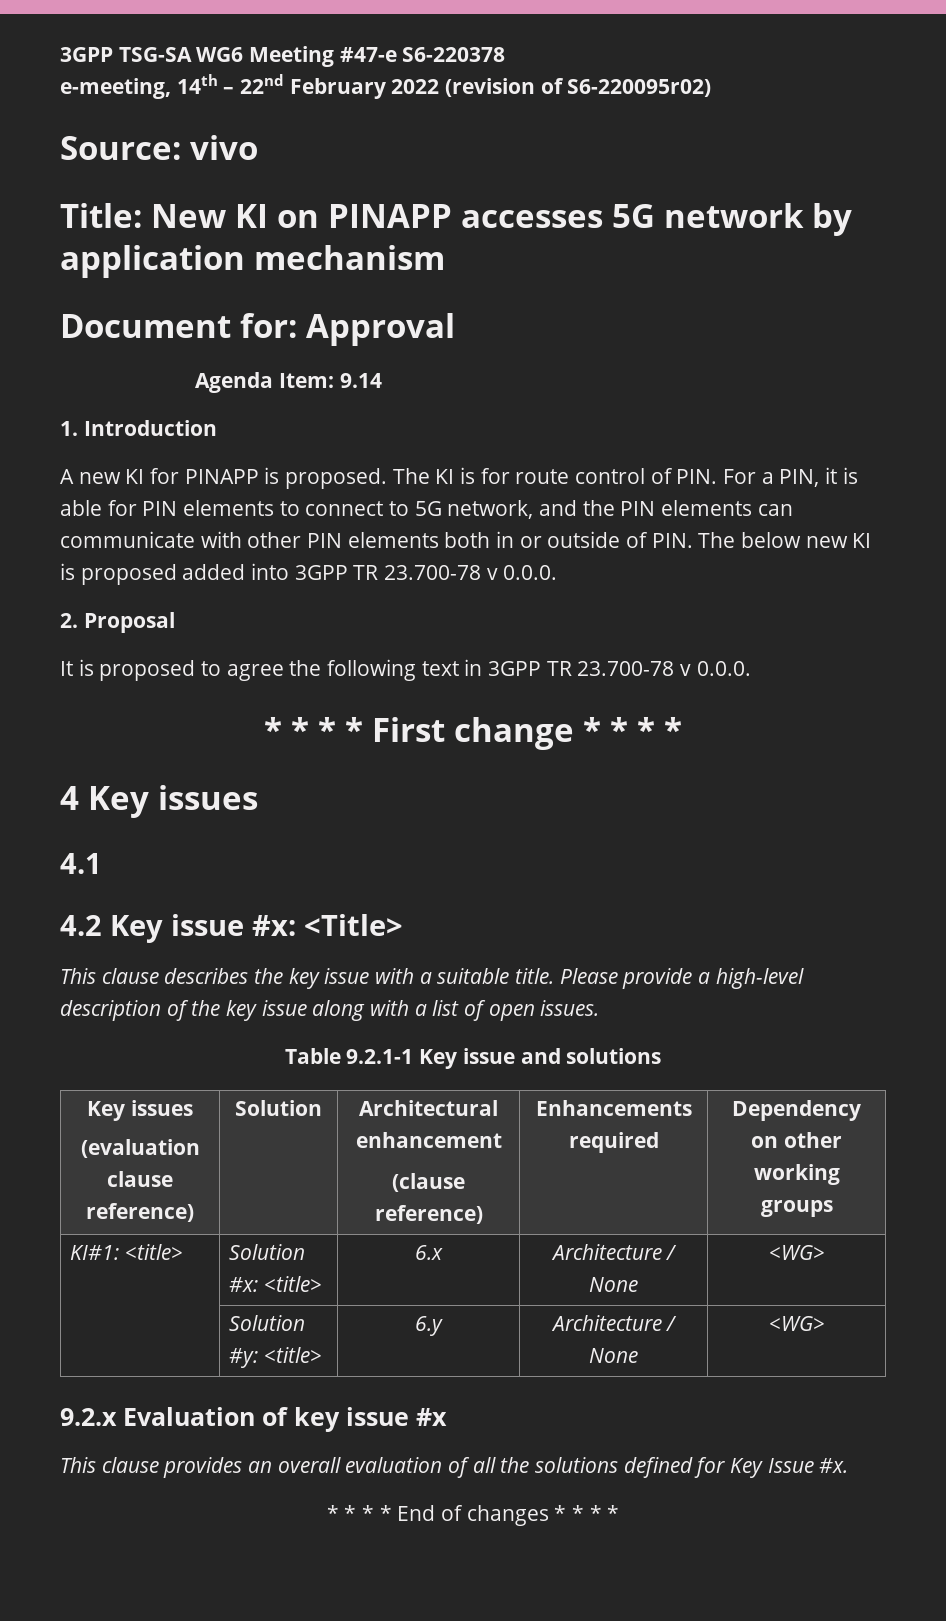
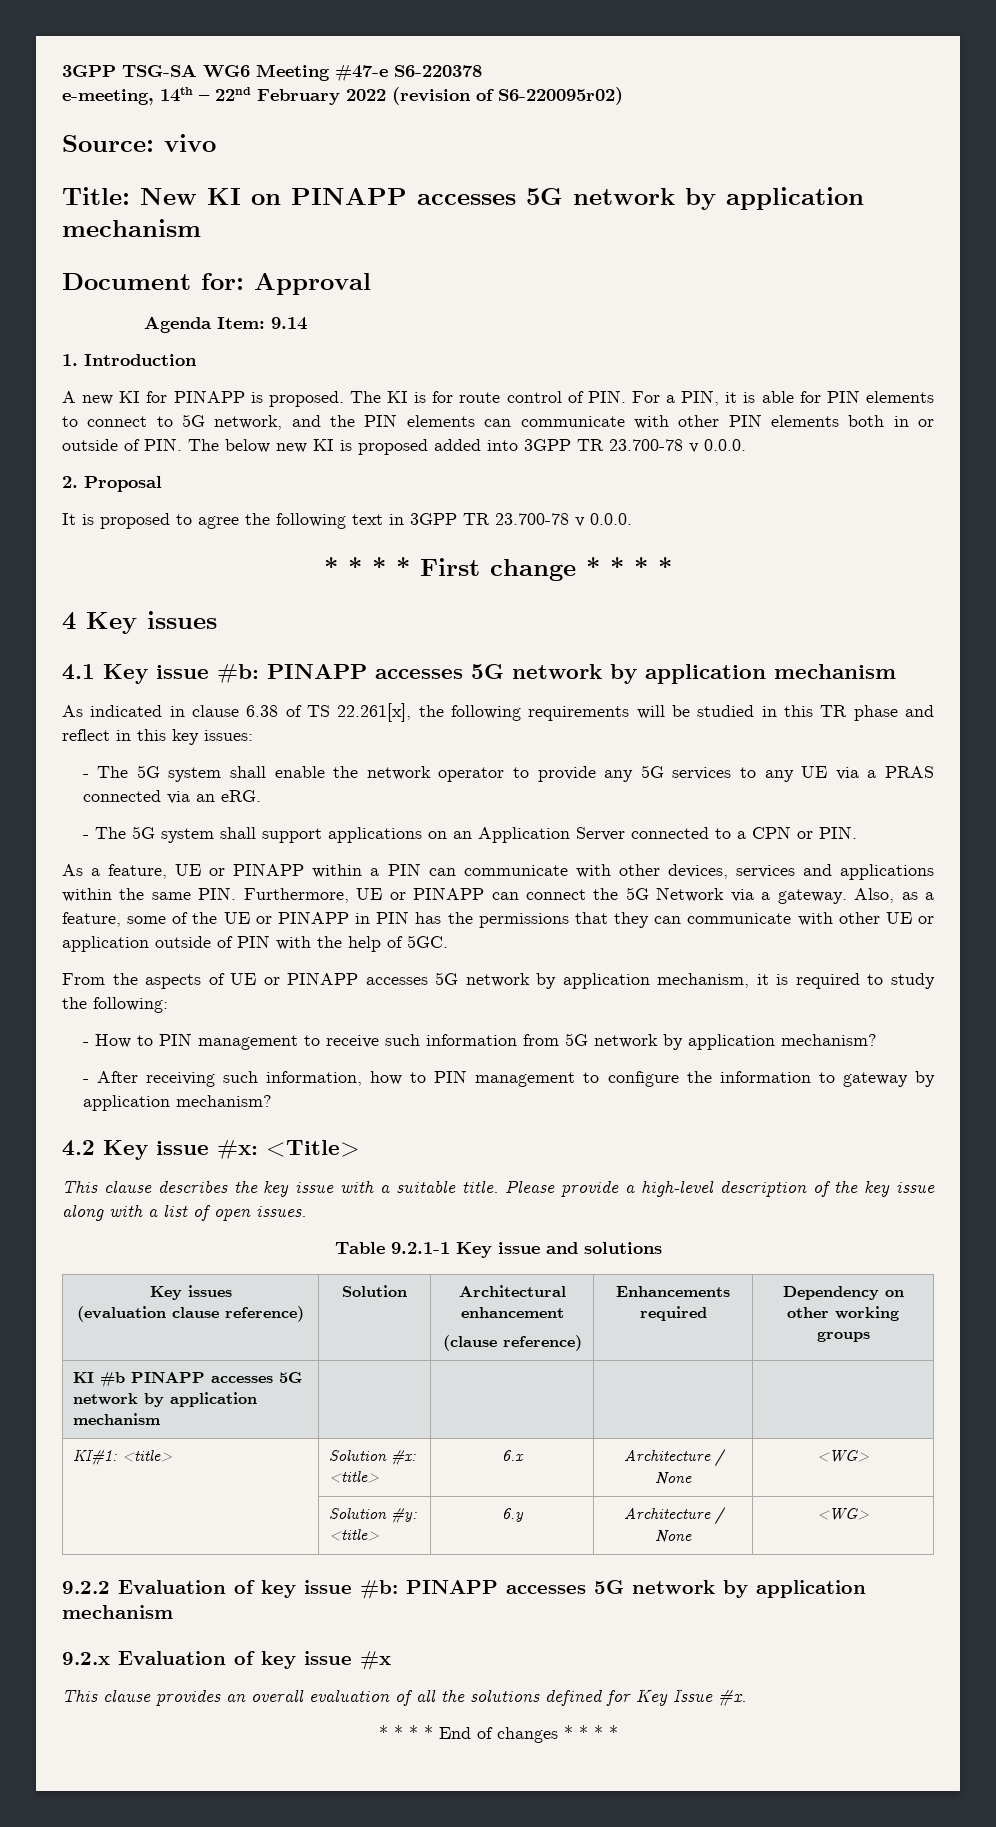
(102, 863) none -> [103,664,896,684] [62,703,935,722] [62,729,253,745] [82,765,935,782] [82,790,261,804] [82,826,857,843] [62,863,934,880] [62,887,935,904] [62,911,934,928] [62,935,448,952] [62,972,935,989] [62,997,168,1013] [82,1033,877,1050] [82,1070,936,1087] [82,1095,272,1111] Key issue #b: PINAPP accesses 5G network by application mechanism // As indicated in clause 6.38 of TS 22.261[x], the following requirements will be studied in this TR phase and reflect in this key issues: // - The 5G system shall enable the network operator to provide any 5G services to any UE via a PRAS connected via an eRG. // - The 5G system shall support applications on an Application Server connected to a CPN or PIN. // As a feature, UE or PINAPP within a PIN can communicate with other devices, services and applications within the same PIN. Furthermore, UE or PINAPP can connect the 5G Network via a gateway. Also, as a feature, some of the UE or PINAPP in PIN has the permissions that they can communicate with other UE or application outside of PIN with the help of 5GC. // From the aspects of UE or PINAPP accesses 5G network by application mechanism, it is required to study the following: // - How to PIN management to receive such information from 5G network by application mechanism? // - After receiving such information, how to PIN management to configure the information to gateway by application mechanism?
(833, 1208) none -> [72,1372,302,1388] [72,1392,257,1407] [72,1413,160,1425] // KI #b PINAPP accesses 5G network by application mechanism | | | |
(825, 1323) none -> [62,1580,866,1599] [62,1605,173,1619] // 9.2.2 Evaluation of key issue #b: PINAPP accesses 5G network by application mechanism

